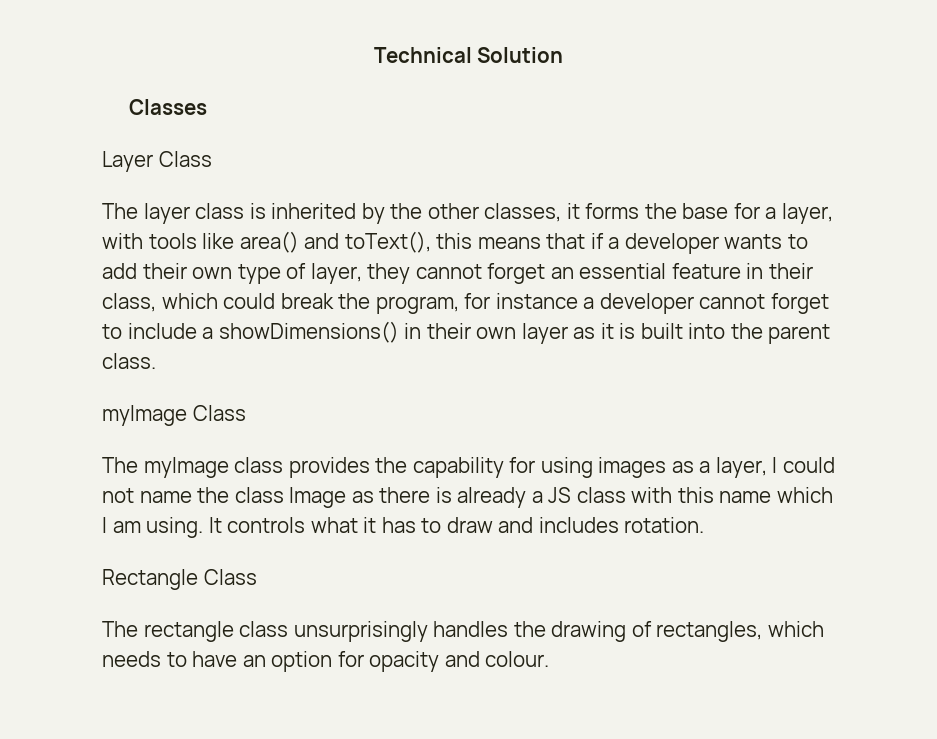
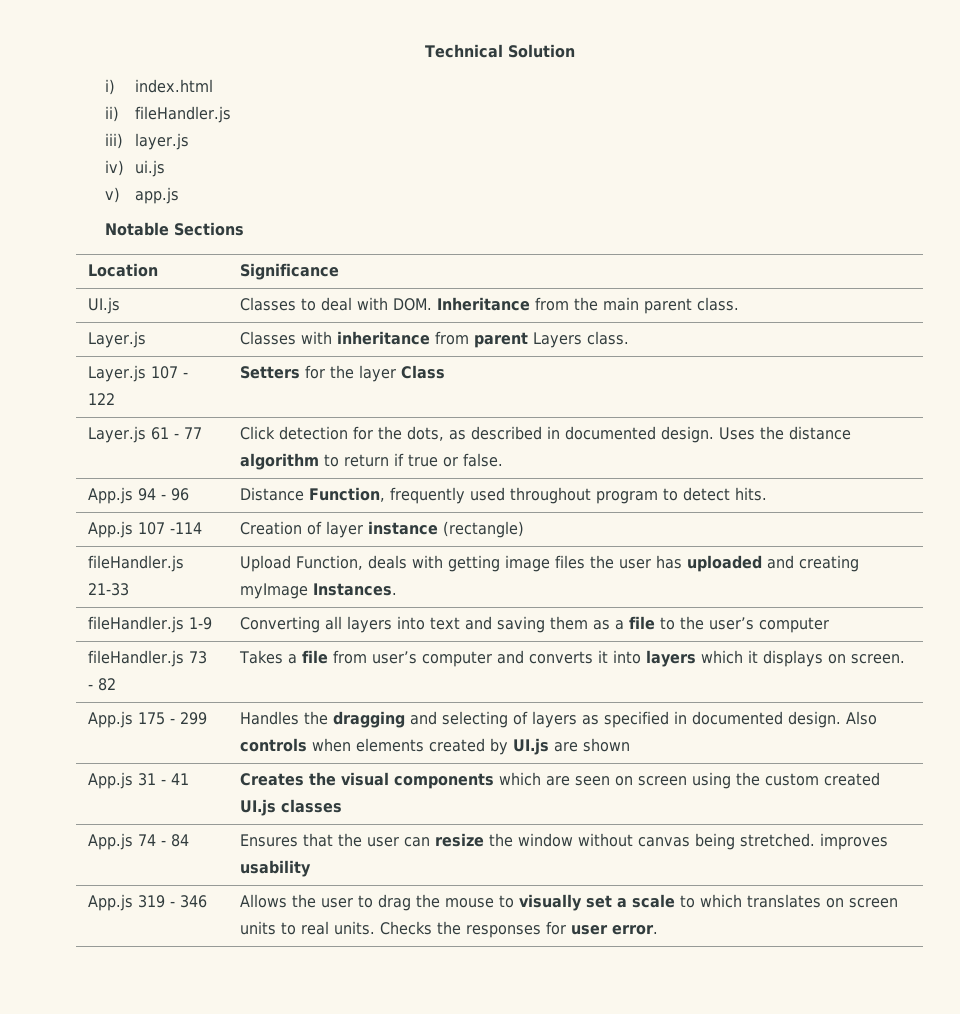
[128,99,207,115] [102,151,212,172] [102,203,834,224] [102,231,808,254] [102,263,813,284] [102,293,829,314] [102,321,831,344] [102,353,156,369] [102,405,246,426] [102,457,835,478] [102,487,834,508] [102,517,705,538] [102,569,257,590] [102,621,824,642] [102,651,550,672] Classes // Layer Class // The layer class is inherited by the other classes, it forms the base for a layer, with tools like area() and toText(), this means that if a developer wants to add their own type of layer, they cannot forget an essential feature in their class, which could break the program, for instance a developer cannot forget to include a showDimensions() in their own layer as it is built into the parent class. // myImage Class // The myImage class provides the capability for using images as a layer, I could not name the class Image as there is already a JS class with this name which I am using. It controls what it has to draw and includes rotation. // Rectangle Class // The rectangle class unsurprisingly handles the drawing of rectangles, which needs to have an option for opacity and colour. -> [105,79,213,95] [105,106,231,123] [105,133,189,150] [105,160,165,177] [105,187,179,204] [105,222,245,236] [88,263,159,277] [240,263,340,280] [88,297,121,314] [240,297,740,314] [88,331,147,348] [240,331,630,348] [88,365,189,382] [88,393,116,405] [240,365,446,382] [88,426,203,443] [240,426,852,443] [240,453,504,470] [88,487,190,504] [240,487,768,504] [88,521,203,538] [240,521,525,538] [88,555,185,572] [88,583,130,596] [240,555,860,572] [240,583,398,599] [88,616,213,633] [240,616,830,633] [88,650,208,667] [88,678,117,691] [239,650,906,667] [88,711,208,728] [240,711,878,728] [240,738,631,755] [88,772,190,789] [240,772,881,789] [240,799,343,816] [88,833,190,850] [240,833,889,850] [240,860,312,877] [88,894,208,911] [240,894,899,911] [240,921,659,938] i) index.html // ii) fileHandler.js // iii) layer.js // iv) ui.js // v) app.js // Notable Sections // Location | Significance // UI.js | Classes to deal with DOM. Inheritance from the main parent class. // Layer.js | Classes with inheritance from parent Layers class. // Layer.js 107 - 122 | Setters for the layer Class // Layer.js 61 - 77 | Click detection for the dots, as described in documented design. Uses the distance algorithm to return if true or false. // App.js 94 - 96 | Distance Function, frequently used throughout program to detect hits. // App.js 107 -114 | Creation of layer instance (rectangle) // fileHandler.js 21-33 | Upload Function, deals with getting image files the user has uploaded and creating myImage Instances. // fileHandler.js 1-9 | Converting all layers into text and saving them as a file to the user’s computer // fileHandler.js 73 - 82 | Takes a file from user’s computer and converts it into layers which it displays on screen. // App.js 175 - 299 | Handles the dragging and selecting of layers as specified in documented design. Also controls when elements created by UI.js are shown // App.js 31 - 41 | Creates the visual components which are seen on screen using the custom created UI.js classes // App.js 74 - 84 | Ensures that the user can resize the window without canvas being stretched. improves usability // App.js 319 - 346 | Allows the user to drag the mouse to visually set a scale to which translates on screen units to real units. Checks the responses for user error.

